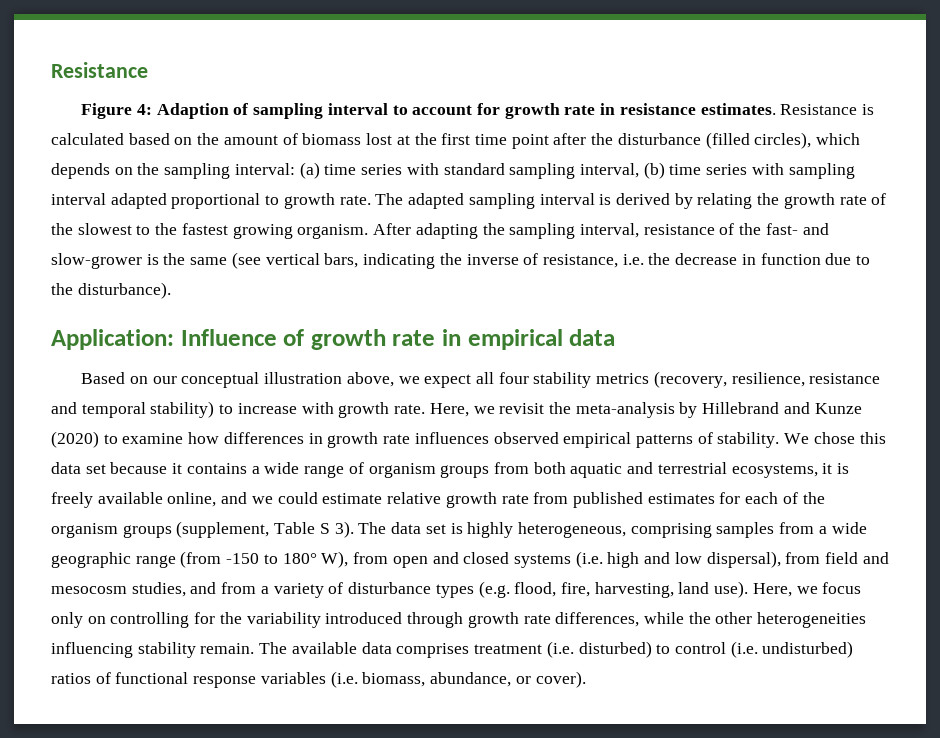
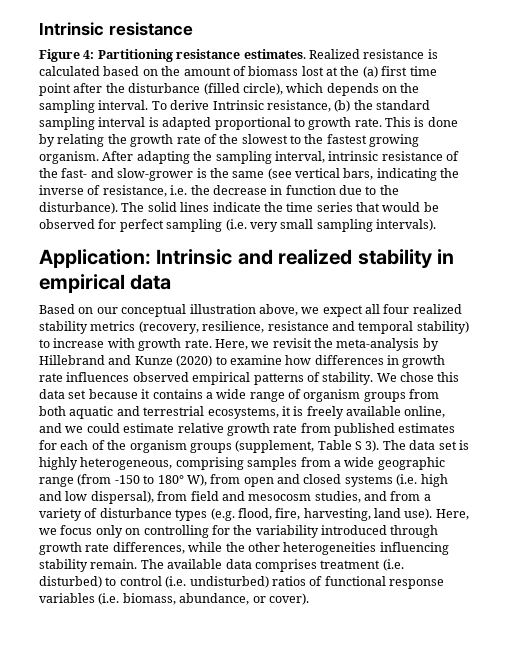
[51,62,148,78] Resistance -> [39,22,193,36] Intrinsic resistance
[156,103,858,119] Adaption of sampling interval to account for growth rate in resistance estimates. Resistance -> [97,49,425,62] Partitioning resistance estimates. Realized resistance
(437, 139) none -> [362,66,378,78] (a)
[754,132,812,149] circles), -> [242,83,283,95] circle),
[234,162,855,179] [51,193,106,205] interval: (a) time series with standard sampling interval, (b) time series with sampling interval -> [98,100,430,112] [39,117,159,130] interval. To derive Intrinsic resistance, (b) the standard sampling interval is
[375,193,670,209] The adapted sampling interval is derived -> [385,117,458,127] This is done
(639, 230) none -> [328,151,379,161] intrinsic
[51,329,436,350] // Application: Influence of growth rate -> [121,202,439,212] [39,219,436,232] [39,249,432,268] The solid lines indicate the time series that would be observed for perfect sampling (i.e. very small sampling intervals). // Application: Intrinsic and realized stability
(529, 378) none -> [412,304,462,314] realized

